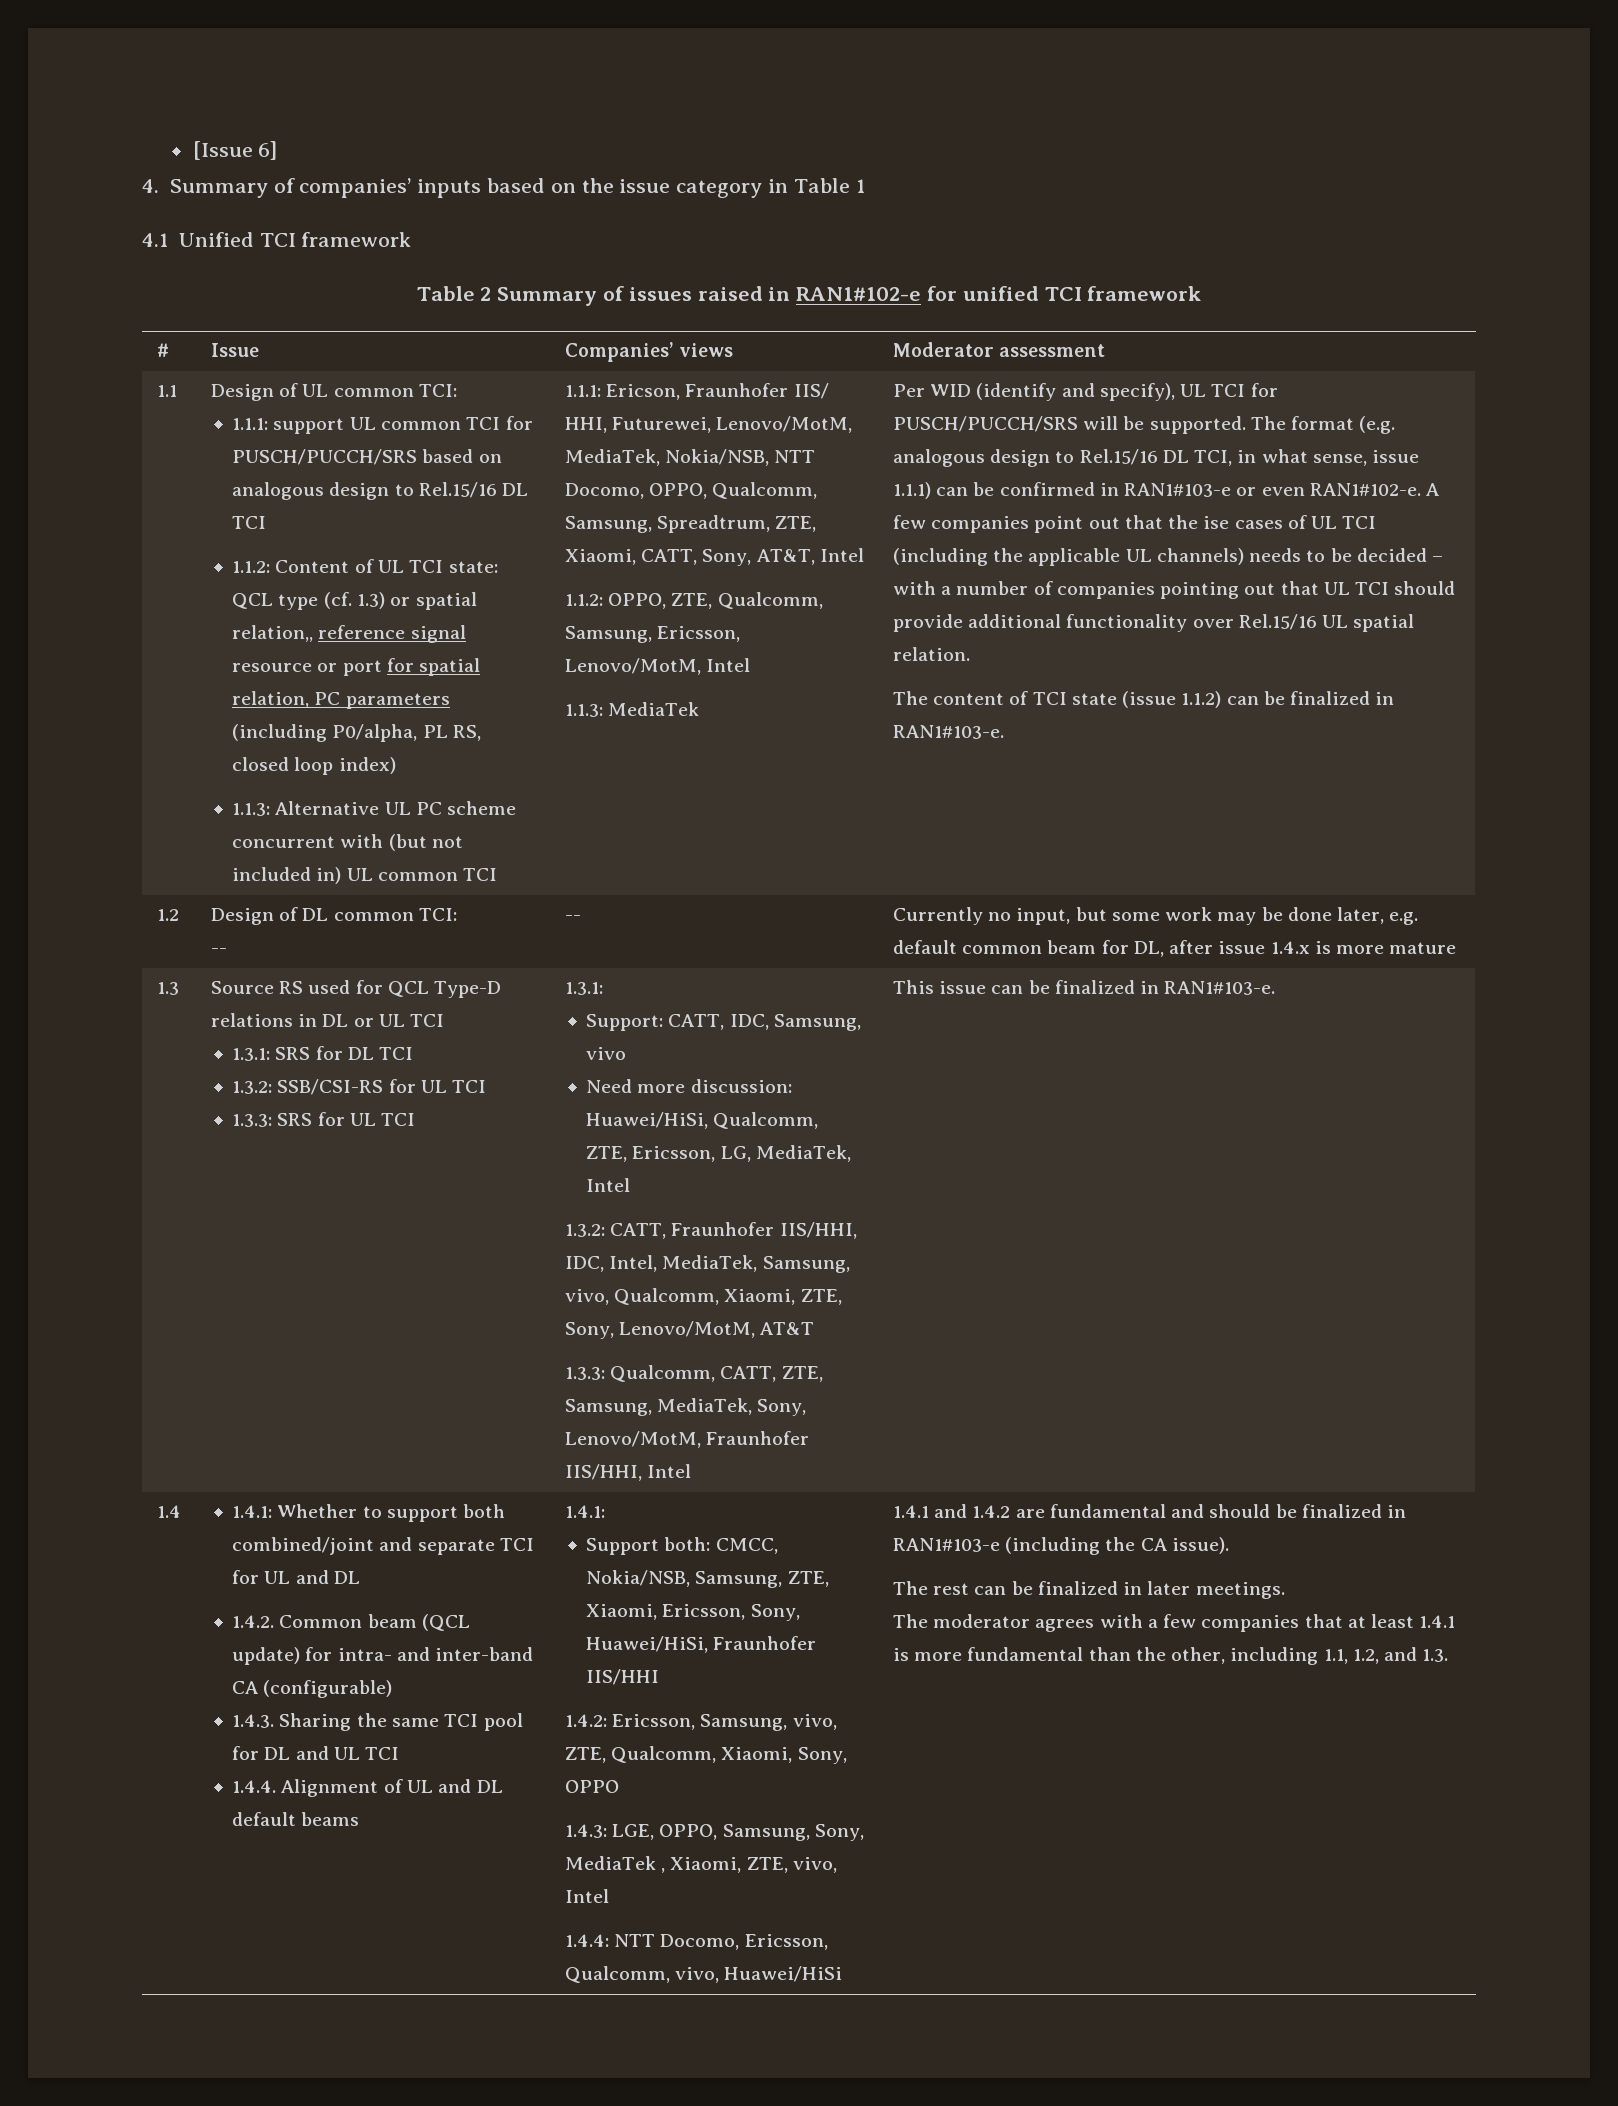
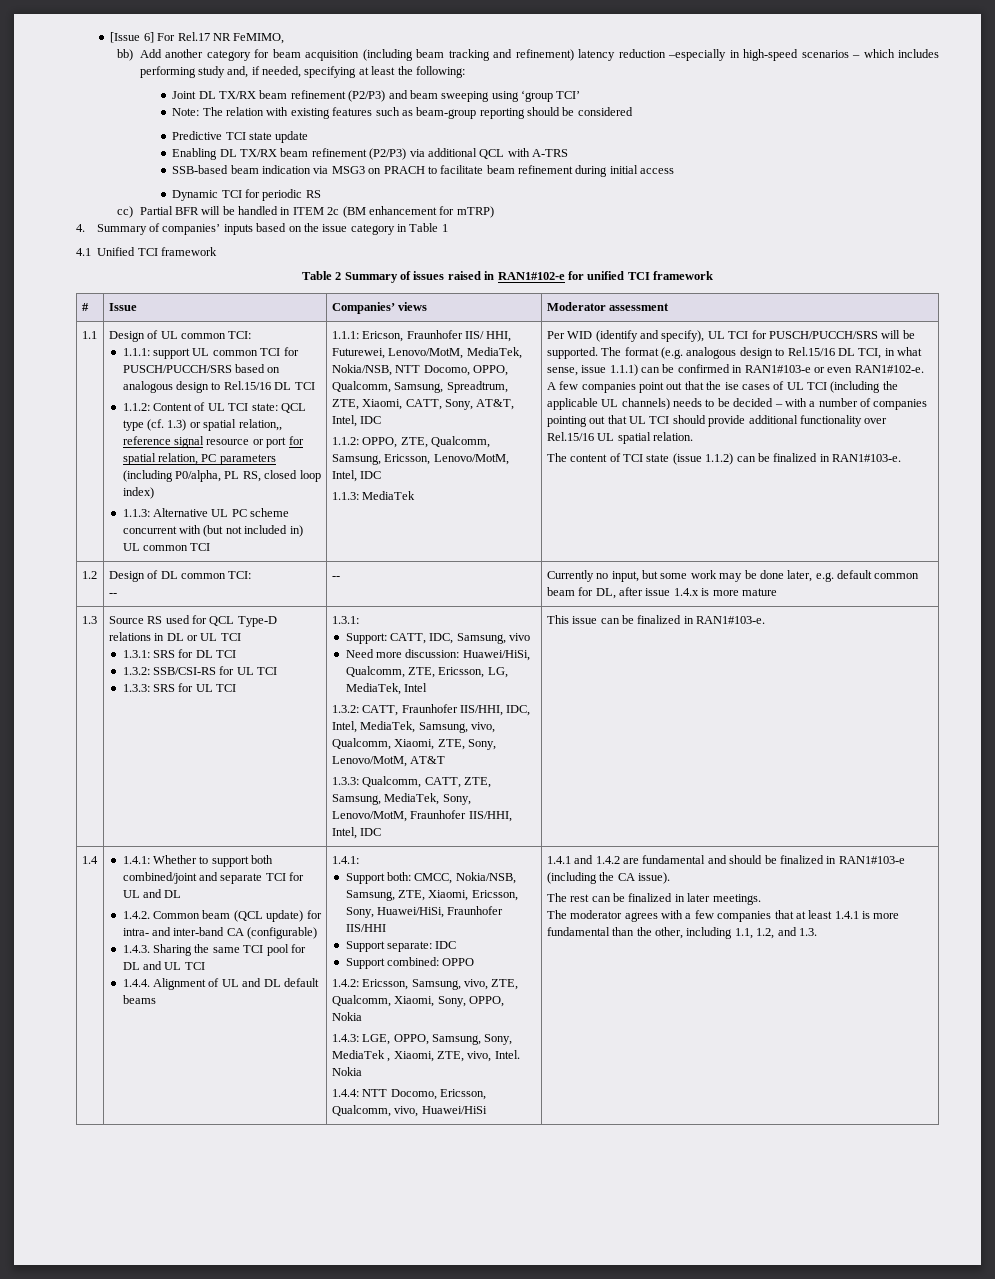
(278, 150) none -> [157,32,285,44] [117,49,940,61] [139,66,465,78] [172,90,581,102] [172,107,633,119] [172,131,309,143] [172,148,569,160] [172,165,675,177] [172,189,321,201] [117,206,494,218] For Rel.17 NR FeMIMO, // bb) Add another category for beam acquisition (including beam tracking and refinement) latency reduction –especially in high-speed scenarios – which includes performing study and, if needed, specifying at least the following: // Joint DL TX/RX beam refinement (P2/P3) and beam sweeping using ‘group TCI’ // Note: The relation with existing features such as beam-group reporting should be considered // Predictive TCI state update // Enabling DL TX/RX beam refinement (P2/P3) via additional QCL with A-TRS // SSB-based beam indication via MSG3 on PRACH to facilitate beam refinement during initial access // Dynamic TCI for periodic RS // cc) Partial BFR will be handled in ITEM 2c (BM enhancement for mTRP)
[819,548,864,562] Intel -> [331,415,382,427] Intel, IDC
[706,658,751,672] Intel -> [331,470,382,482] Intel, IDC
[647,1464,692,1478] Intel -> [331,827,382,839] Intel, IDC
(660, 1677) none -> [345,941,457,952] [345,957,475,969] // Support separate: IDC // Support combined: OPPO
[564,1780,619,1793] OPPO -> [469,996,505,1007] [331,1012,362,1021] OPPO, Nokia
[564,1889,609,1903] Intel -> [494,1050,520,1059] [331,1067,362,1076] Intel. Nokia

